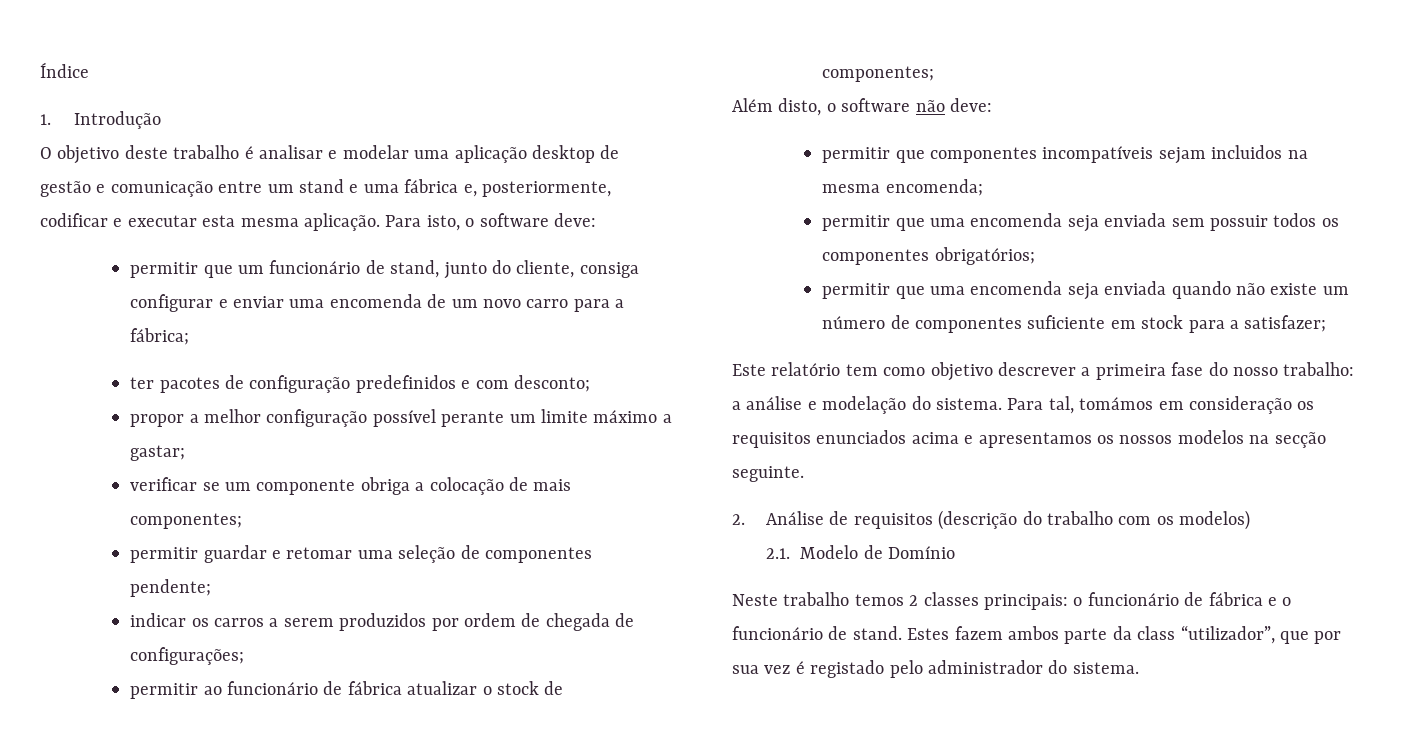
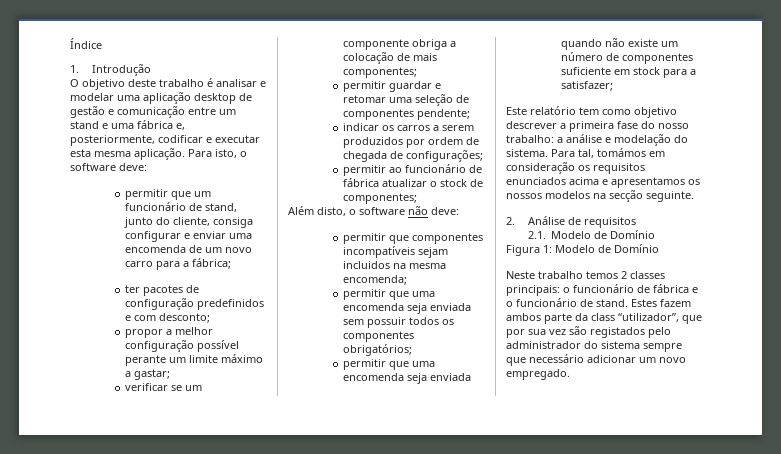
[938,510,1251,530] (descrição do trabalho com os modelos) -> (636, 222) none
(955, 552) none -> [506,244,659,256] // Figura 1: Modelo de Domínio
[795,660,885,678] é registado -> [569,326,645,338] são registados
[1072,662,1139,674] sistema. -> [601,341,682,352] [506,354,686,366] [506,369,570,380] sistema sempre que necessário adicionar um novo empregado.

